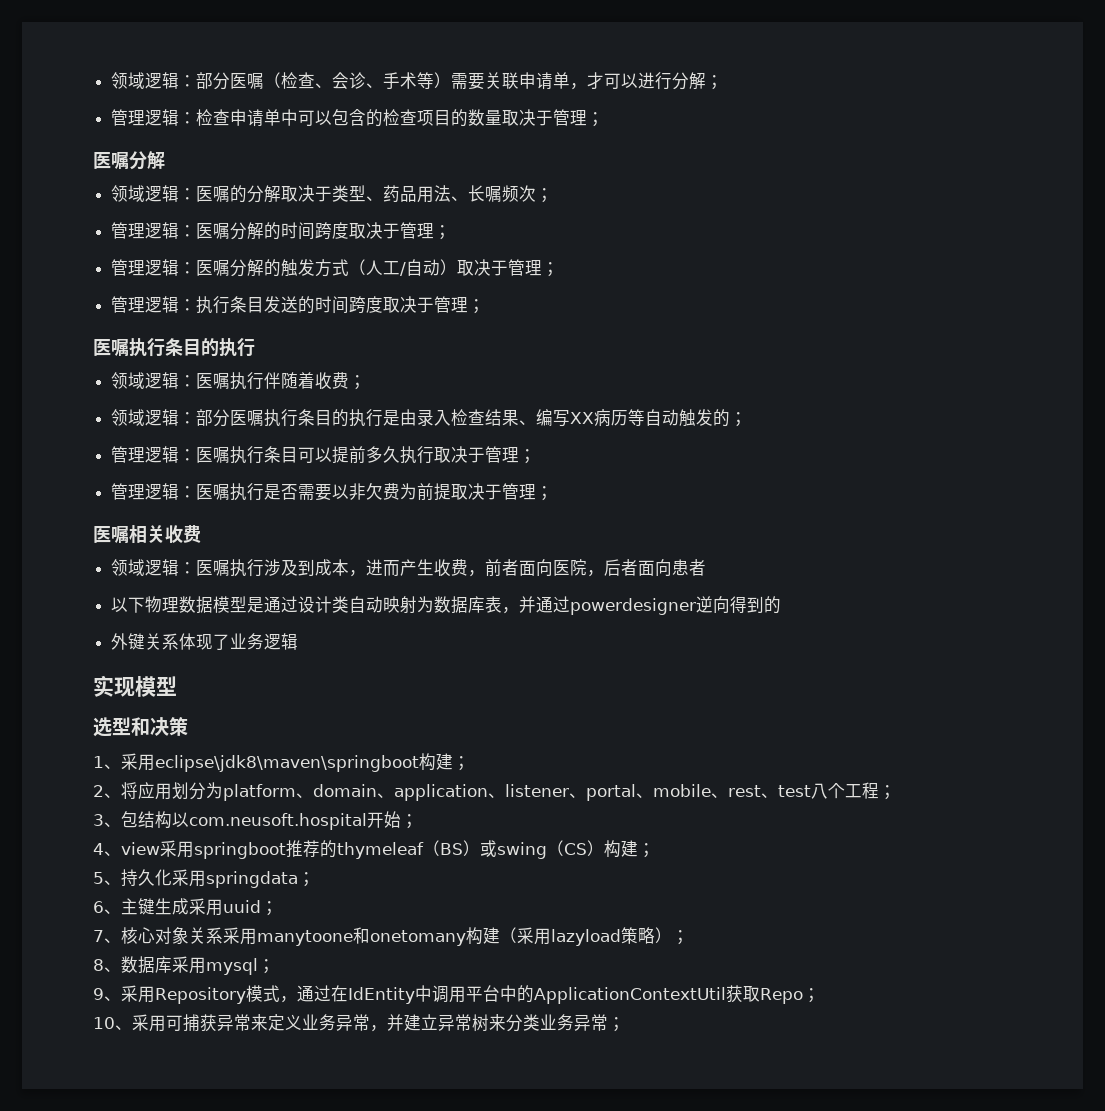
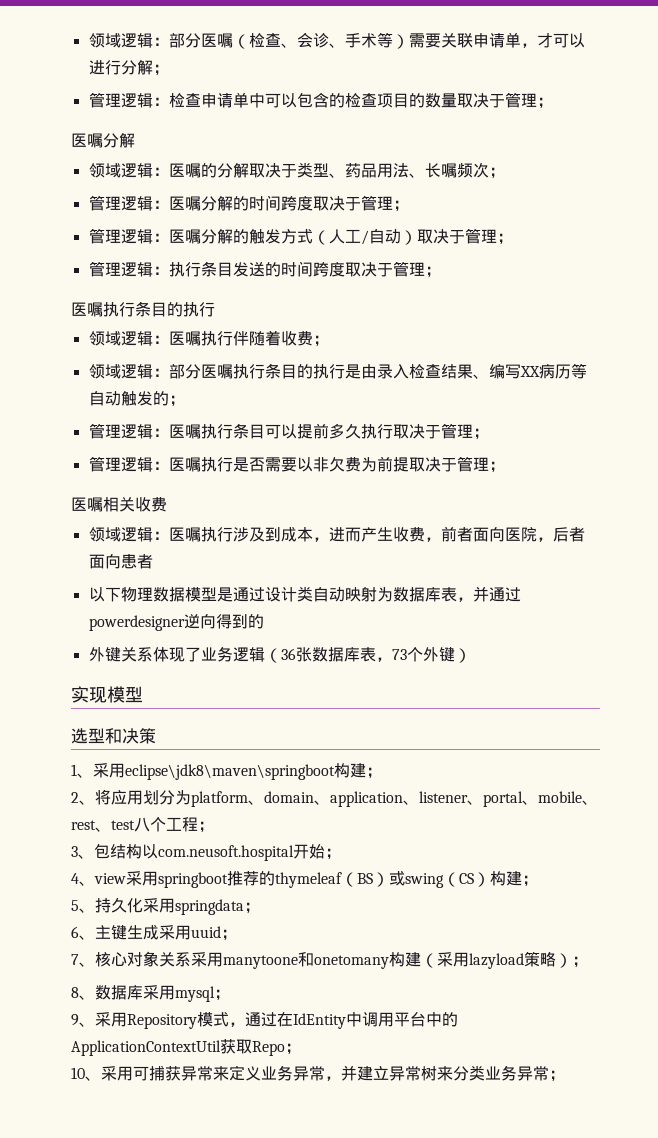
(299, 641) none -> [264,647,471,663] （36张数据库表，73个外键）

